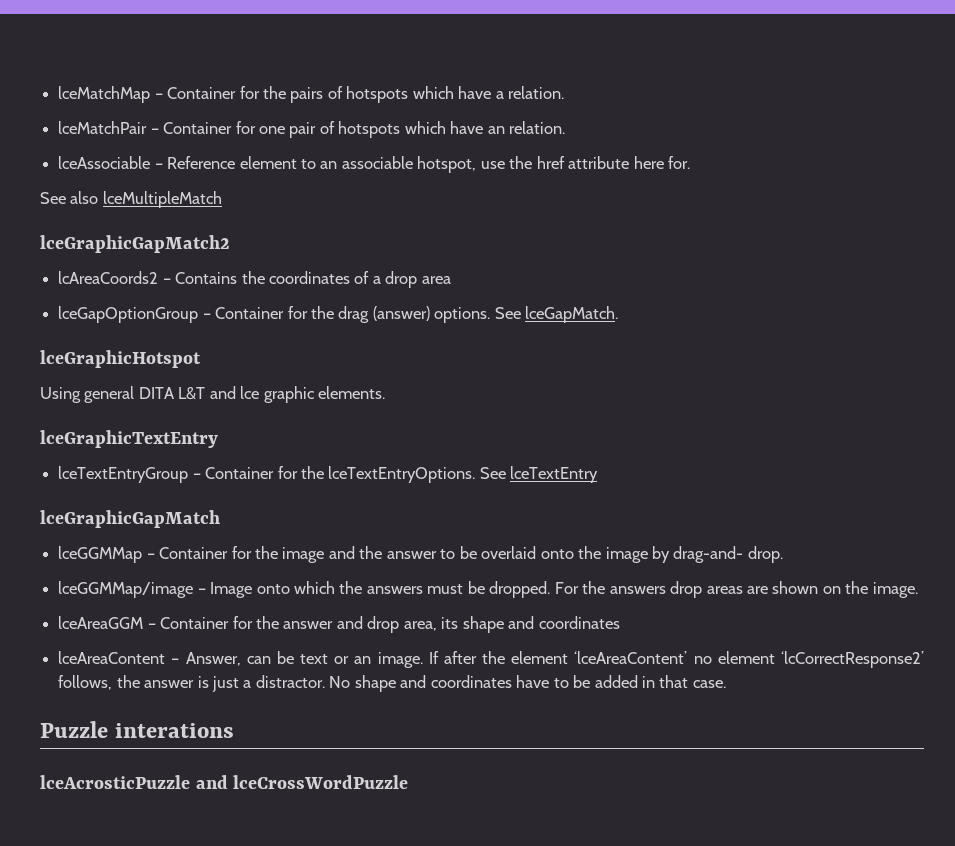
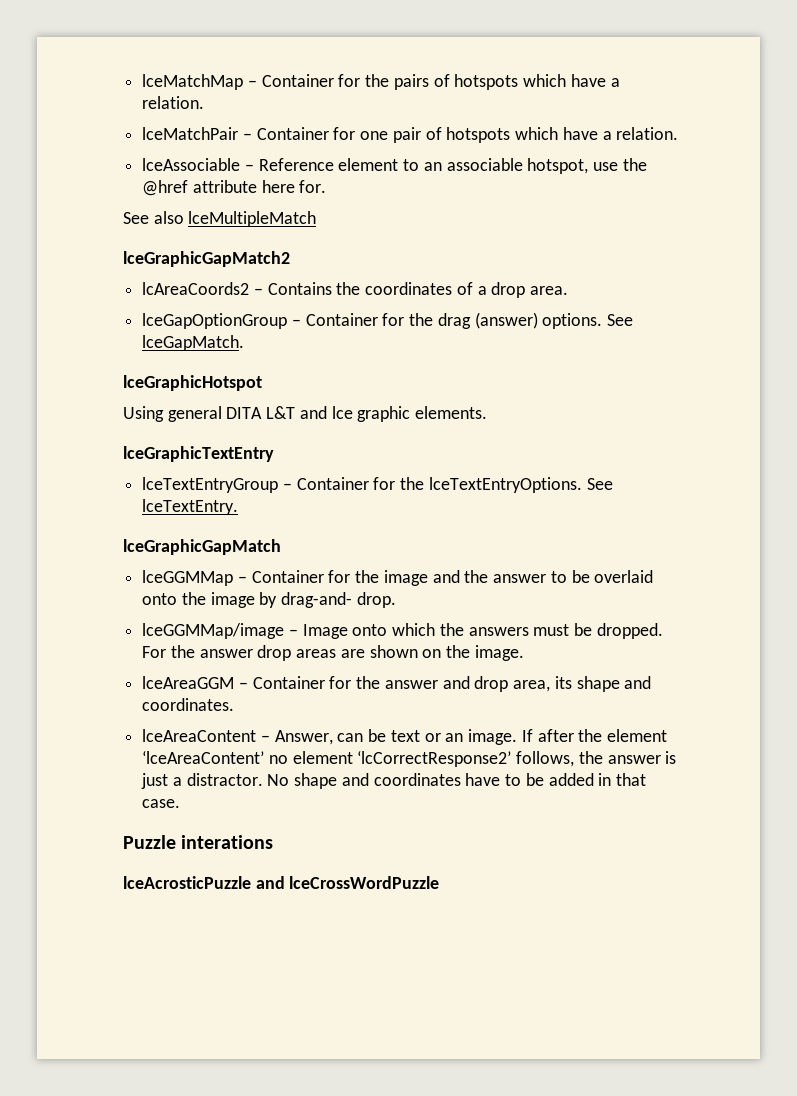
[487,126,505,134] an -> [602,131,612,140] a
[536,156,565,169] href -> [142,180,189,196] @href
[421,276,451,284] area -> [530,286,569,295] area.
[510,466,599,483] lceTextEntry -> [142,499,239,515] lceTextEntry.
[609,586,666,594] answers -> [199,649,253,658] answer
[538,616,620,629] coordinates -> [142,698,235,711] coordinates.

